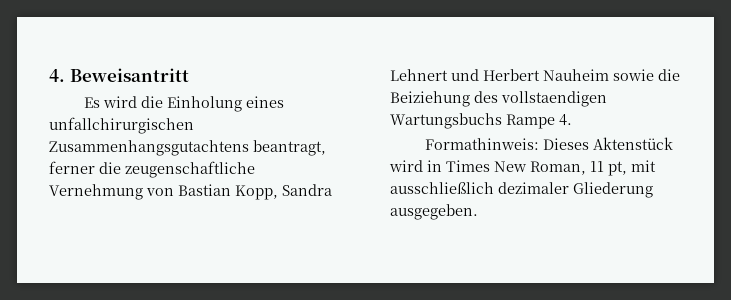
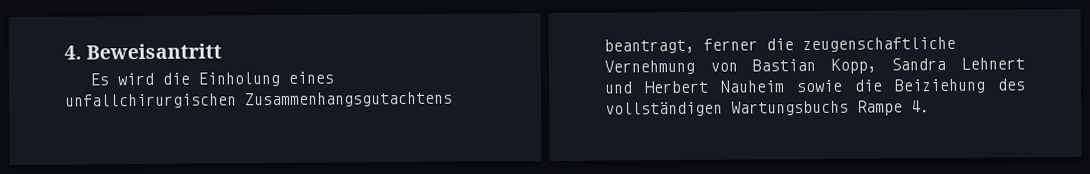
[501,91,607,107] vollstaendigen -> [605,101,723,117] vollständigen
[425,137,674,150] [389,160,656,176] [390,182,653,198] [390,204,478,220] // Formathinweis: Dieses Aktenstück wird in Times New Roman, 11 pt, mit ausschließlich dezimaler Gliederung ausgegeben. -> (930, 106) none

